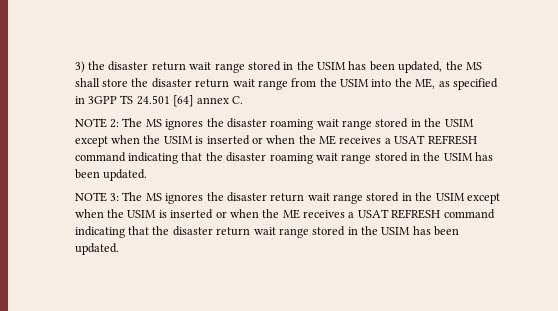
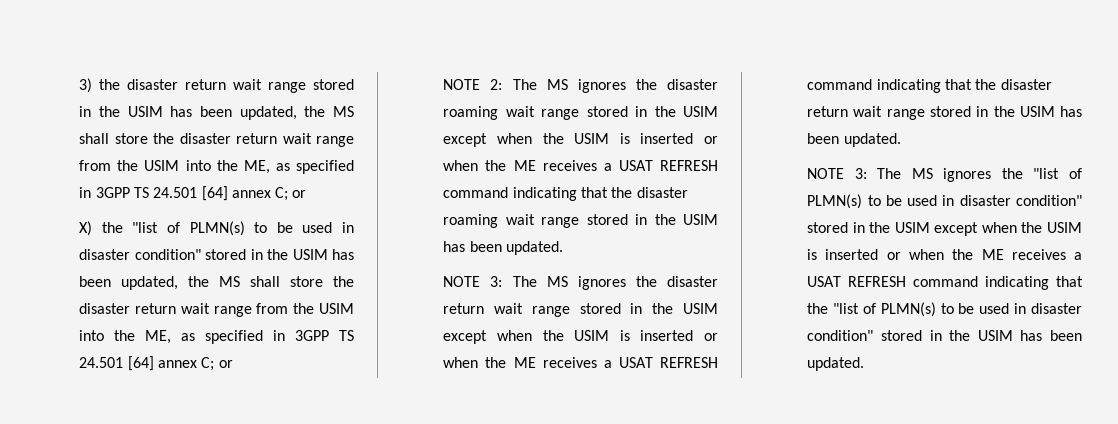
[231,96,243,104] C. -> [275,187,307,201] [79,221,354,236] [79,249,355,260] [79,276,355,290] [79,303,354,317] [79,330,354,344] [79,356,233,371] C; or // X) the "list of PLMN(s) to be used in disaster condition" stored in the USIM has been updated, the MS shall store the disaster return wait range from the USIM into the ME, as specified in 3GPP TS 24.501 [64] annex C; or
(119, 249) none -> [807,168,1082,182] [807,194,1082,209] [807,222,1082,236] [807,249,1082,260] [807,276,1083,290] [807,302,1082,317] [807,330,1082,341] [807,357,865,371] // NOTE 3: The MS ignores the "list of PLMN(s) to be used in disaster condition" stored in the USIM except when the USIM is inserted or when the ME receives a USAT REFRESH command indicating that the "list of PLMN(s) to be used in disaster condition" stored in the USIM has been updated.

